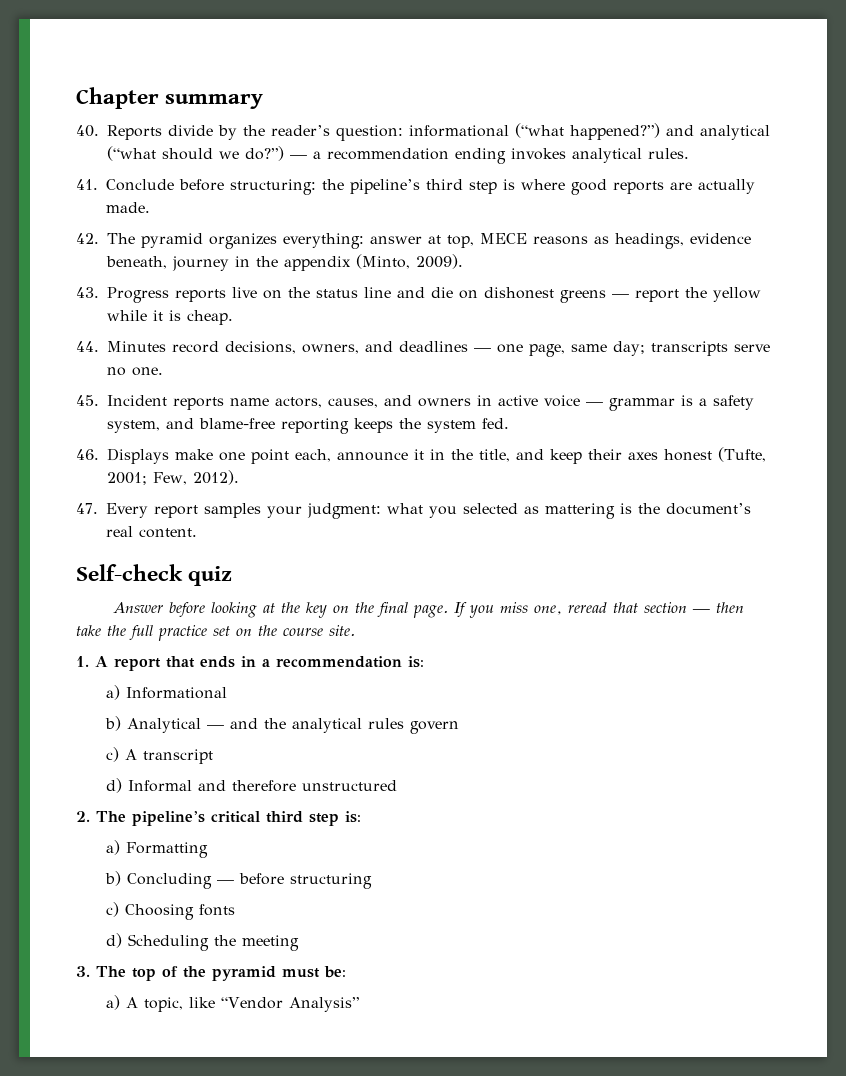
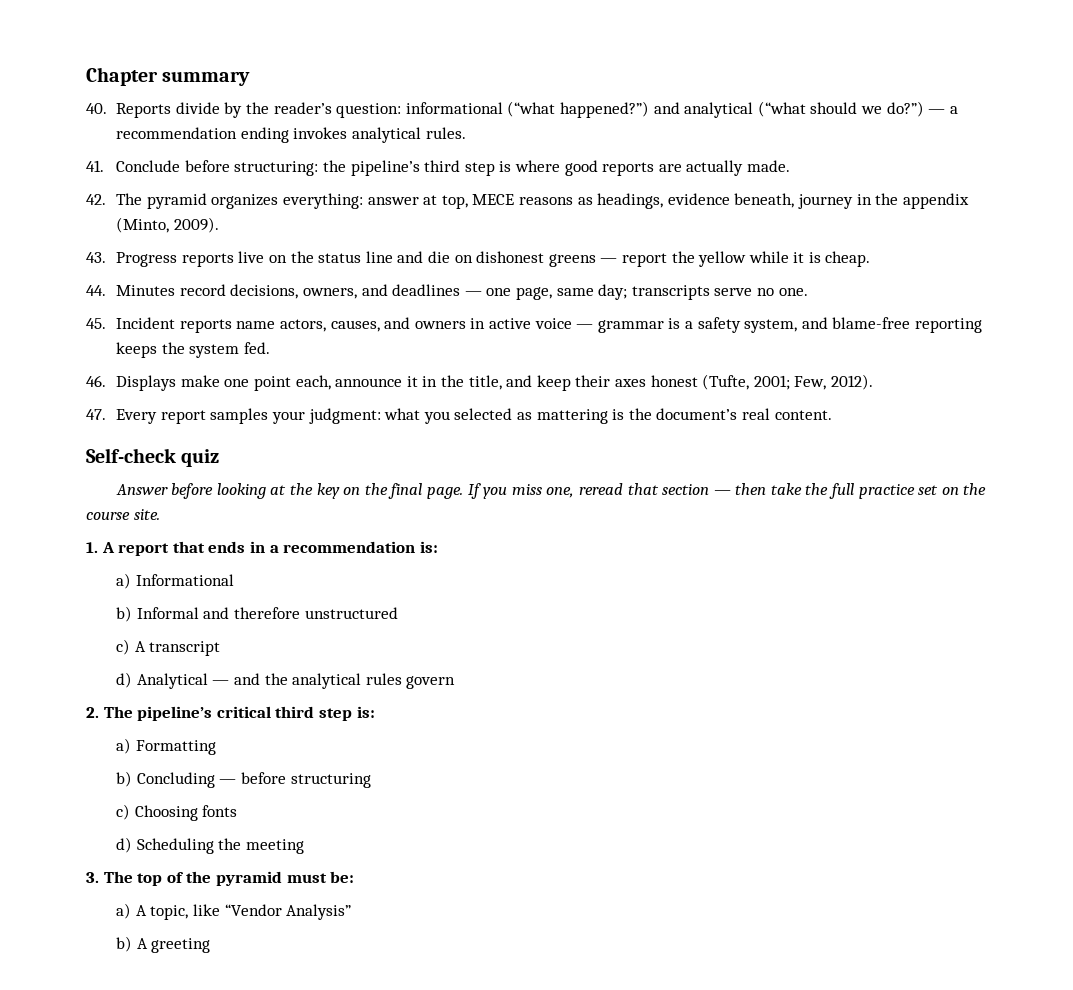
(121, 723) none -> [136,607,398,619] [116,639,221,656] [116,672,133,688] Informal and therefore unstructured // c) A transcript // d)
[105,747,213,764] [105,778,397,793] // c) A transcript // d) Informal and therefore unstructured -> (456, 682) none
(359, 1004) none -> [116,936,211,953] // b) A greeting

